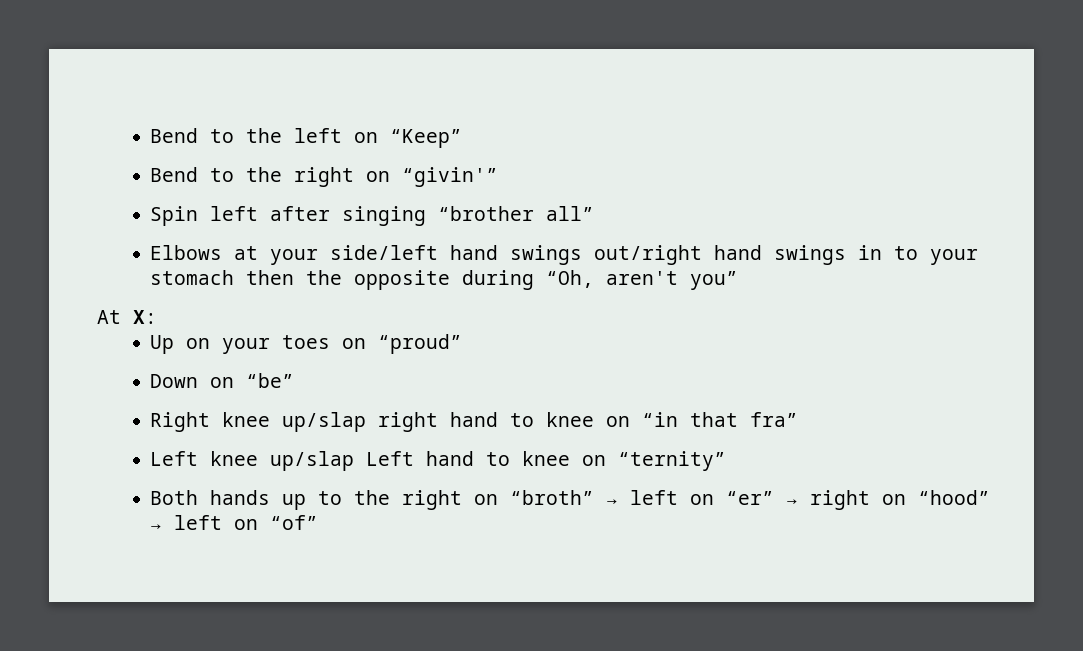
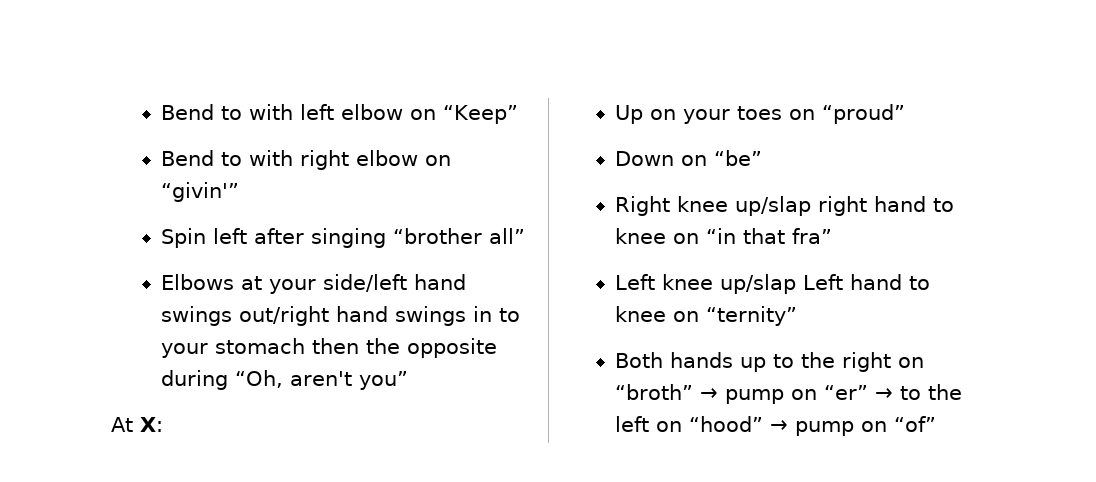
[150,128,343,143] Bend to the left -> [161,104,404,120] Bend to with left elbow
[246,167,355,187] the right -> [249,150,419,170] with right elbow
[630,490,679,505] left -> [725,389,785,404] pump
[810,490,871,510] right -> [900,384,963,400] [615,416,650,432] to the left
[174,515,223,530] left -> [795,421,855,436] pump

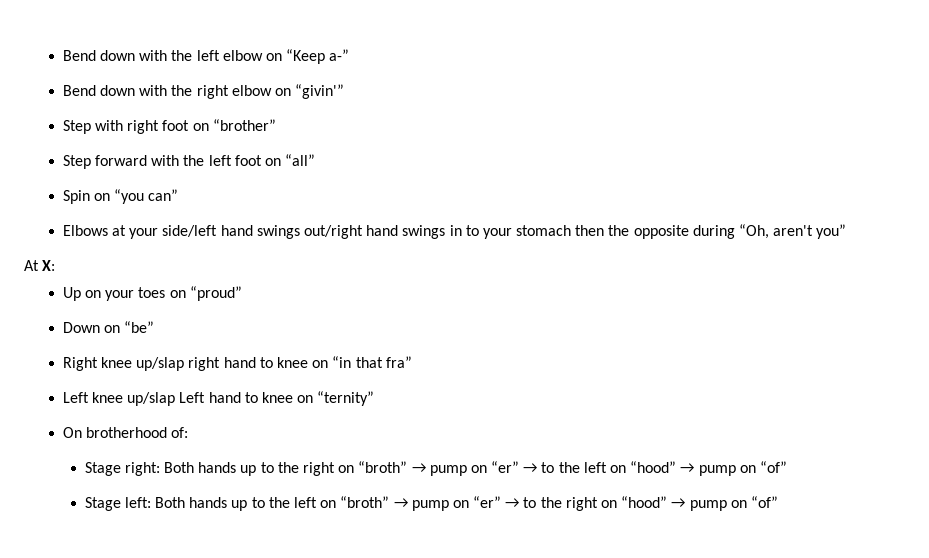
[161,104,294,120] Bend to with -> [62,50,193,61] Bend down with the
[443,105,519,124] [161,150,294,166] “Keep” // Bend to with -> [286,49,350,64] [62,85,193,96] “Keep a-” // Bend down with the
[161,228,526,248] Spin left after singing “brother all” -> [62,119,276,134] [62,154,316,169] [62,189,179,204] Step with right foot on “brother” // Step forward with the left foot on “all” // Spin on “you can”
(798, 316) none -> [62,427,189,438] [84,462,160,476] On brotherhood of: // Stage right:
(937, 424) none -> [84,496,778,511] // Stage left: Both hands up to the left on “broth” → pump on “er” → to the right on “hood” → pump on “of”

